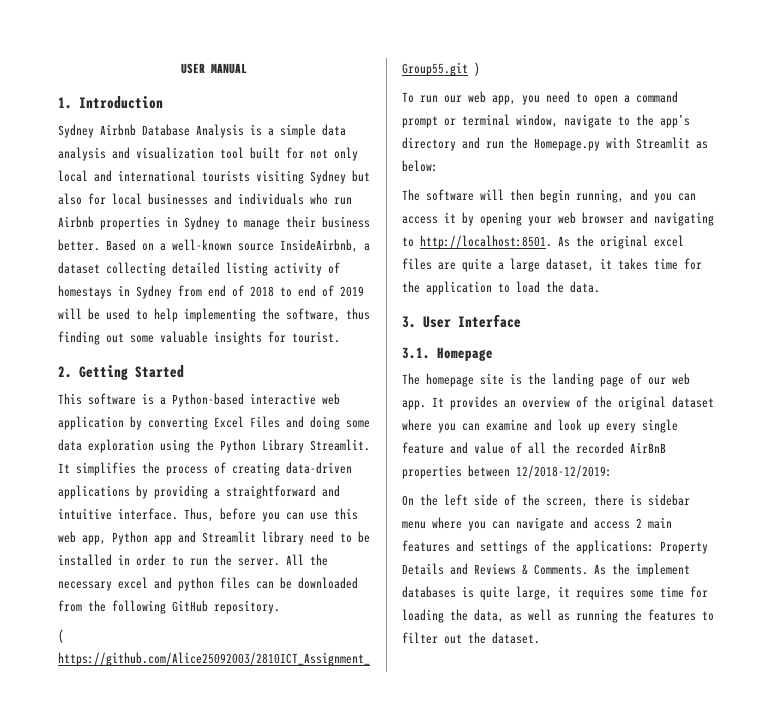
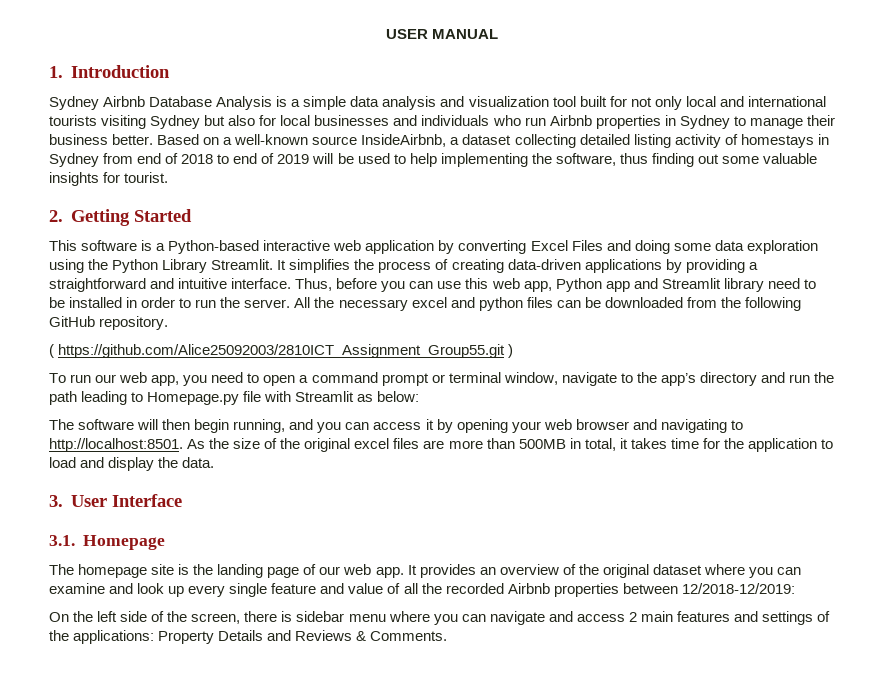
[534,138,600,151] Homepage.py -> [49,391,262,405] path leading to Homepage.py file
(594, 241) none -> [233,438,301,449] size of the
[462,258,594,272] quite a large dataset, -> [448,438,616,451] more than 500MB in total,
(540, 287) none -> [80,457,155,471] and display
[630,442,666,453] AirBnB -> [507,583,550,594] Airbnb
[594,563,690,577] [402,586,708,600] [402,609,714,623] [402,632,540,644] As the implement databases is quite large, it requires some time for loading the data, as well as running the features to filter out the dataset. -> (448, 636) none

